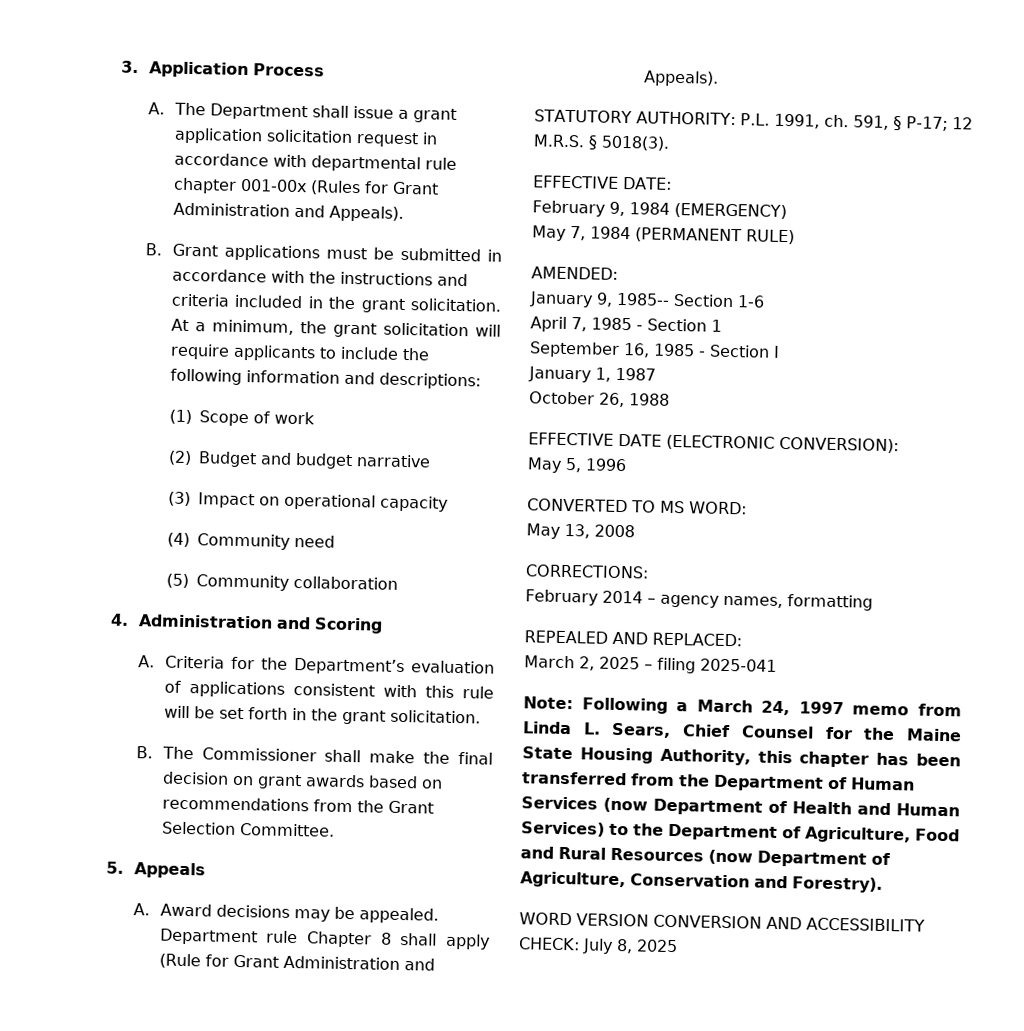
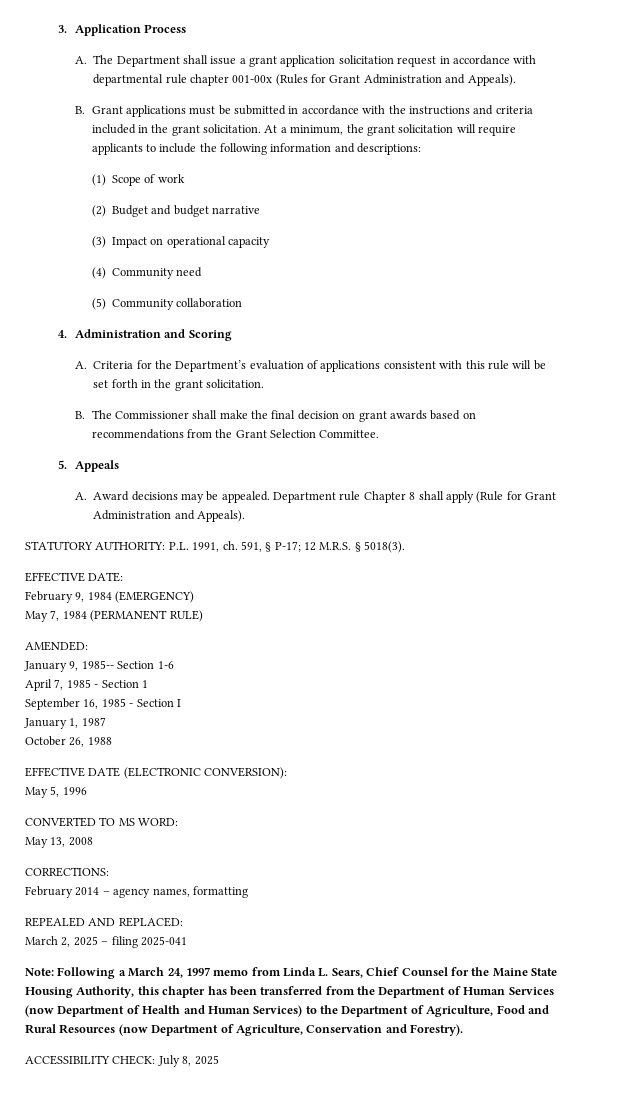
[519,912,802,930] WORD VERSION CONVERSION AND -> (463, 1030) none

